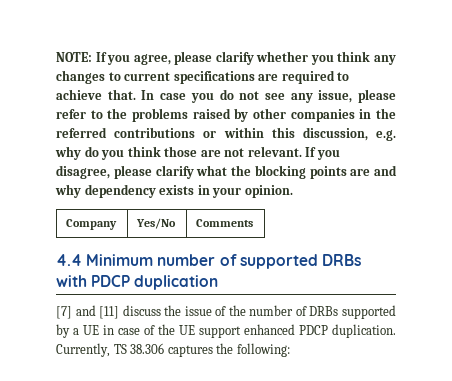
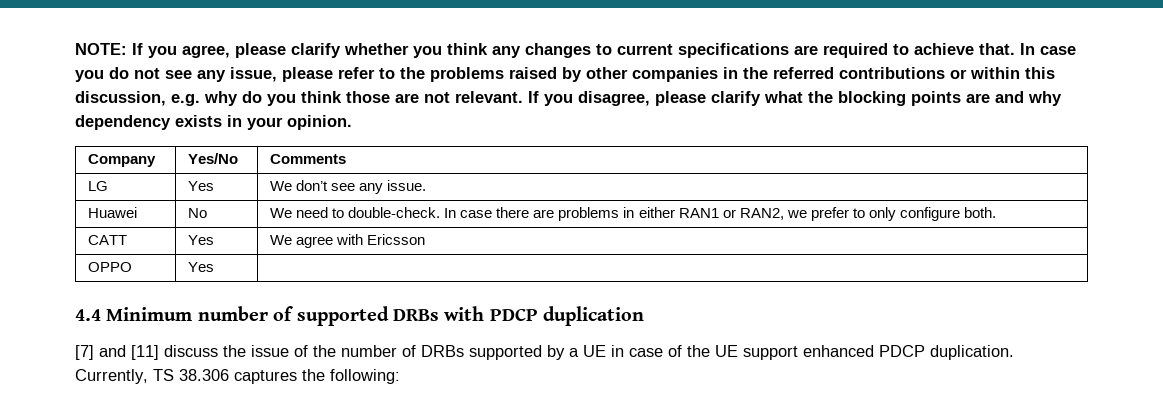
(254, 223) none -> [88,181,109,191] [188,181,215,191] [270,180,427,194] [88,207,138,218] [188,208,208,218] [270,207,996,221] [88,235,128,245] [188,235,215,245] [270,234,426,248] [88,262,133,272] [188,262,215,272] // LG | Yes | We don’t see any issue. // Huawei | No | We need to double-check. In case there are problems in either RAN1 or RAN2, we prefer to only configure both. // CATT | Yes | We agree with Ericsson // OPPO | Yes |

